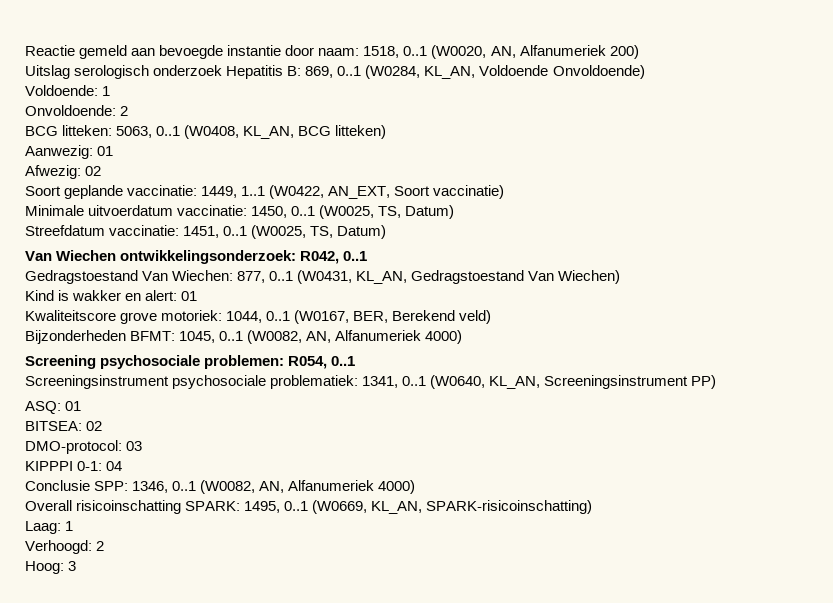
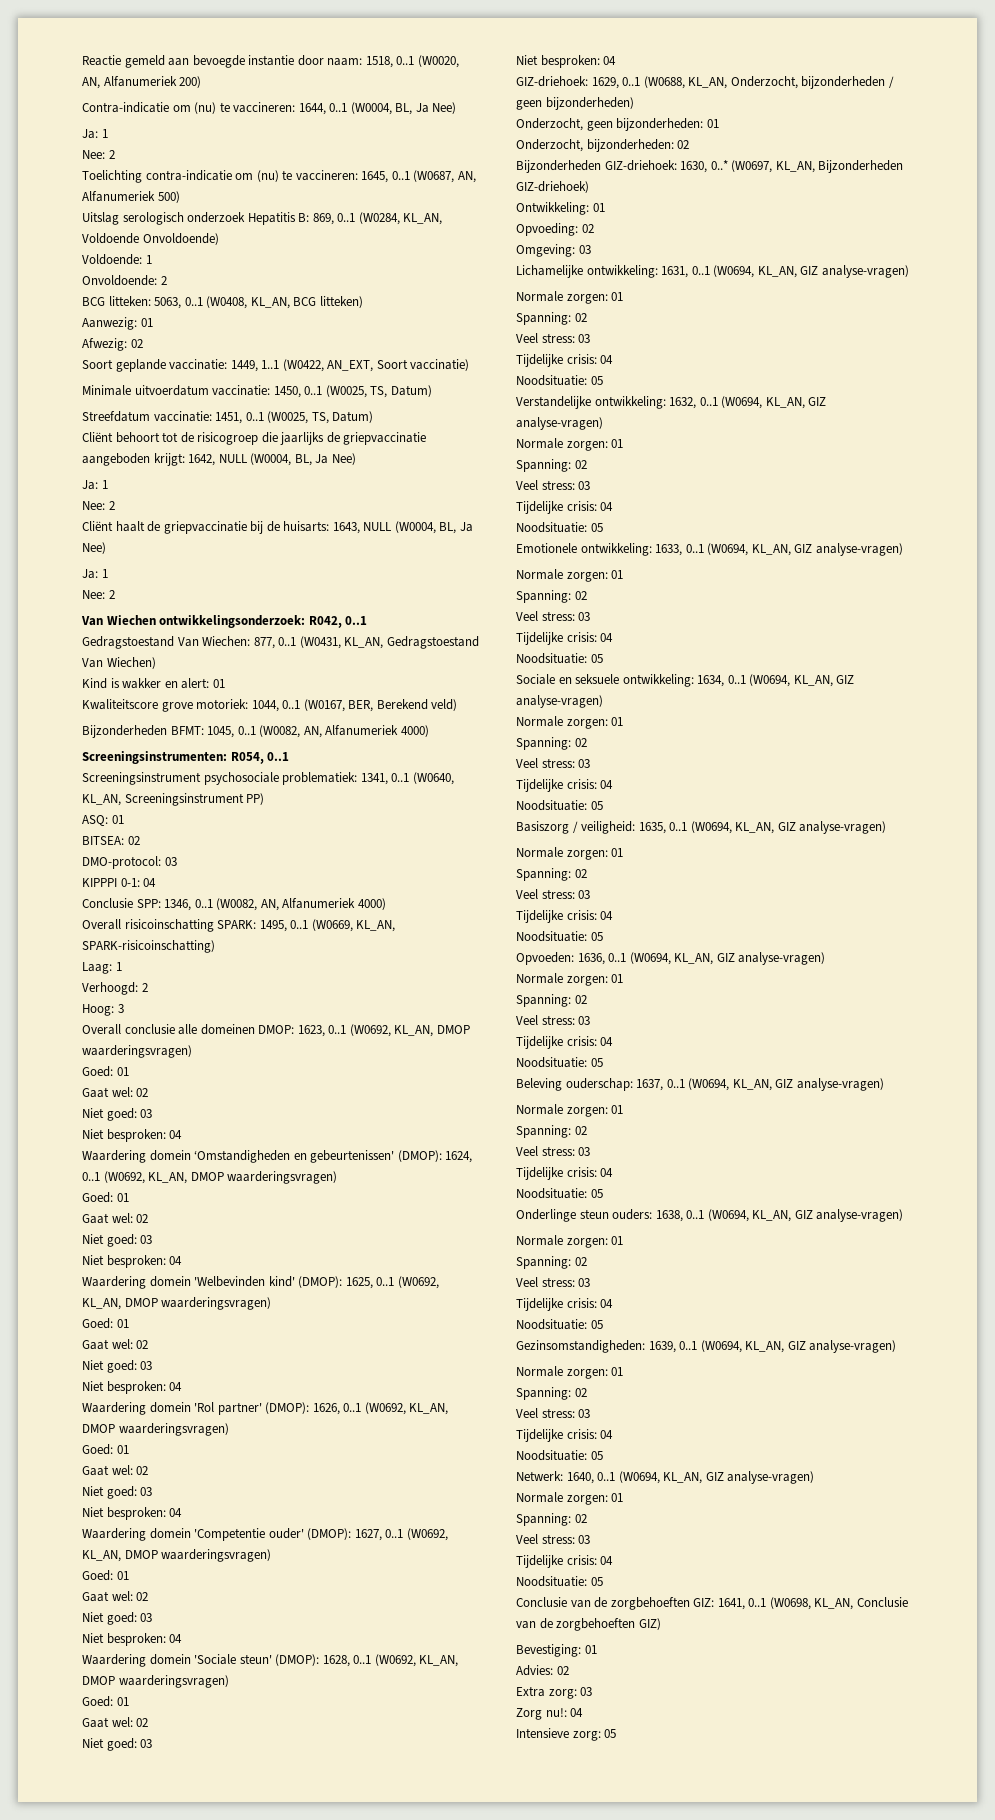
(639, 52) none -> [82,102,457,115] [82,129,108,139] [82,150,115,159] [82,170,476,183] [82,191,180,203] // Contra-indicatie om (nu) te vaccineren: 1644, 0..1 (W0004, BL, Ja Nee) // Ja: 1 // Nee: 2 // Toelichting contra-indicatie om (nu) te vaccineren: 1645, 0..1 (W0687, AN, Alfanumeriek 500)
(387, 232) none -> [82,432,427,445] [82,453,356,466] [82,480,108,490] [82,501,115,510] [82,521,473,534] [82,542,106,554] [82,569,108,579] [82,590,115,599] // Cliënt behoort tot de risicogroep die jaarlijks de griepvaccinatie aangeboden krijgt: 1642, NULL (W0004, BL, Ja Nee) // Ja: 1 // Nee: 2 // Cliënt haalt de griepvaccinatie bij de huisarts: 1643, NULL (W0004, BL, Ja Nee) // Ja: 1 // Nee: 2
[25,355,285,369] Screening psychosociale problemen: -> [82,751,227,764] Screeningsinstrumenten:
(77, 566) none -> [82,1024,470,1037] [82,1045,192,1058] [82,1066,129,1077] [82,1087,149,1098] [82,1108,153,1121] [82,1129,183,1142] [82,1150,473,1163] [82,1171,338,1184] [82,1192,129,1203] [82,1213,149,1224] [82,1234,153,1247] [82,1255,183,1268] [82,1276,439,1289] [82,1297,272,1310] [82,1318,129,1329] [82,1339,149,1350] [82,1360,153,1373] [82,1381,183,1394] [82,1402,449,1415] [82,1423,229,1436] [82,1444,129,1455] [82,1465,149,1476] [82,1486,153,1499] [82,1507,183,1520] [82,1528,448,1541] [82,1549,272,1562] [82,1570,129,1581] [82,1591,149,1602] [82,1612,153,1625] [82,1633,183,1646] [82,1654,459,1667] [82,1675,229,1688] [82,1696,129,1707] [82,1717,149,1728] [82,1738,153,1751] [516,55,617,68] [516,76,894,89] [516,97,634,110] [516,118,719,131] [516,139,690,152] [516,160,904,173] [516,181,589,193] [516,202,605,215] [516,223,594,236] [516,244,591,257] [516,265,909,278] [516,291,624,304] [516,312,587,325] [516,333,591,343] [516,354,614,367] [516,375,603,386] [516,396,827,409] [516,417,603,430] [516,438,624,451] [516,459,587,472] [516,480,591,490] [516,501,614,514] [516,522,603,533] [516,543,903,556] [516,569,624,582] [516,590,587,603] [516,611,591,621] [516,632,614,645] [516,653,603,664] [516,674,855,687] [516,695,603,708] [516,716,624,729] [516,737,587,750] [516,758,591,768] [516,779,614,792] [516,800,603,811] [516,821,887,834] [516,847,624,860] [516,868,587,881] [516,889,591,899] [516,910,614,923] [516,931,603,942] [516,952,826,965] [516,973,624,986] [516,994,587,1007] [516,1015,591,1025] [516,1036,614,1049] [516,1057,603,1068] [516,1078,884,1091] [516,1104,624,1117] [516,1125,587,1138] [516,1146,591,1156] [516,1167,614,1180] [516,1188,603,1199] [516,1209,904,1222] [516,1235,624,1248] [516,1256,587,1269] [516,1277,591,1287] [516,1298,614,1311] [516,1319,603,1330] [516,1340,897,1353] [516,1366,624,1379] [516,1387,587,1400] [516,1408,591,1418] [516,1429,614,1442] [516,1450,603,1461] [516,1471,815,1484] [516,1492,624,1505] [516,1513,587,1526] [516,1534,591,1544] [516,1555,614,1568] [516,1576,603,1587] [516,1597,908,1610] [516,1618,661,1631] [516,1644,597,1657] [516,1665,569,1676] [516,1686,593,1699] [516,1708,584,1720] [516,1728,617,1741] // Overall conclusie alle domeinen DMOP: 1623, 0..1 (W0692, KL_AN, DMOP waarderingsvragen) // Goed: 01 // Gaat wel: 02 // Niet goed: 03 // Niet besproken: 04 // Waardering domein ‘Omstandigheden en gebeurtenissen' (DMOP): 1624, 0..1 (W0692, KL_AN, DMOP waarderingsvragen) // Goed: 01 // Gaat wel: 02 // Niet goed: 03 // Niet besproken: 04 // Waardering domein 'Welbevinden kind' (DMOP): 1625, 0..1 (W0692, KL_AN, DMOP waarderingsvragen) // Goed: 01 // Gaat wel: 02 // Niet goed: 03 // Niet besproken: 04 // Waardering domein 'Rol partner' (DMOP): 1626, 0..1 (W0692, KL_AN, DMOP waarderingsvragen) // Goed: 01 // Gaat wel: 02 // Niet goed: 03 // Niet besproken: 04 // Waardering domein 'Competentie ouder' (DMOP): 1627, 0..1 (W0692, KL_AN, DMOP waarderingsvragen) // Goed: 01 // Gaat wel: 02 // Niet goed: 03 // Niet besproken: 04 // Waardering domein 'Sociale steun' (DMOP): 1628, 0..1 (W0692, KL_AN, DMOP waarderingsvragen) // Goed: 01 // Gaat wel: 02 // Niet goed: 03 // Niet besproken: 04 // GIZ-driehoek: 1629, 0..1 (W0688, KL_AN, Onderzocht, bijzonderheden / geen bijzonderheden) // Onderzocht, geen bijzonderheden: 01 // Onderzocht, bijzonderheden: 02 // Bijzonderheden GIZ-driehoek: 1630, 0..* (W0697, KL_AN, Bijzonderheden GIZ-driehoek) // Ontwikkeling: 01 // Opvoeding: 02 // Omgeving: 03 // Lichamelijke ontwikkeling: 1631, 0..1 (W0694, KL_AN, GIZ analyse-vragen) // Normale zorgen: 01 // Spanning: 02 // Veel stress: 03 // Tijdelijke crisis: 04 // Noodsituatie: 05 // Verstandelijke ontwikkeling: 1632, 0..1 (W0694, KL_AN, GIZ analyse-vragen) // Normale zorgen: 01 // Spanning: 02 // Veel stress: 03 // Tijdelijke crisis: 04 // Noodsituatie: 05 // Emotionele ontwikkeling: 1633, 0..1 (W0694, KL_AN, GIZ analyse-vragen) // Normale zorgen: 01 // Spanning: 02 // Veel stress: 03 // Tijdelijke crisis: 04 // Noodsituatie: 05 // Sociale en seksuele ontwikkeling: 1634, 0..1 (W0694, KL_AN, GIZ analyse-vragen) // Normale zorgen: 01 // Spanning: 02 // Veel stress: 03 // Tijdelijke crisis: 04 // Noodsituatie: 05 // Basiszorg / veiligheid: 1635, 0..1 (W0694, KL_AN, GIZ analyse-vragen) // Normale zorgen: 01 // Spanning: 02 // Veel stress: 03 // Tijdelijke crisis: 04 // Noodsituatie: 05 // Opvoeden: 1636, 0..1 (W0694, KL_AN, GIZ analyse-vragen) // Normale zorgen: 01 // Spanning: 02 // Veel stress: 03 // Tijdelijke crisis: 04 // Noodsituatie: 05 // Beleving ouderschap: 1637, 0..1 (W0694, KL_AN, GIZ analyse-vragen) // Normale zorgen: 01 // Spanning: 02 // Veel stress: 03 // Tijdelijke crisis: 04 // Noodsituatie: 05 // Onderlinge steun ouders: 1638, 0..1 (W0694, KL_AN, GIZ analyse-vragen) // Normale zorgen: 01 // Spanning: 02 // Veel stress: 03 // Tijdelijke crisis: 04 // Noodsituatie: 05 // Gezinsomstandigheden: 1639, 0..1 (W0694, KL_AN, GIZ analyse-vragen) // Normale zorgen: 01 // Spanning: 02 // Veel stress: 03 // Tijdelijke crisis: 04 // Noodsituatie: 05 // Netwerk: 1640, 0..1 (W0694, KL_AN, GIZ analyse-vragen) // Normale zorgen: 01 // Spanning: 02 // Veel stress: 03 // Tijdelijke crisis: 04 // Noodsituatie: 05 // Conclusie van de zorgbehoeften GIZ: 1641, 0..1 (W0698, KL_AN, Conclusie van de zorgbehoeften GIZ) // Bevestiging: 01 // Advies: 02 // Extra zorg: 03 // Zorg nu!: 04 // Intensieve zorg: 05

